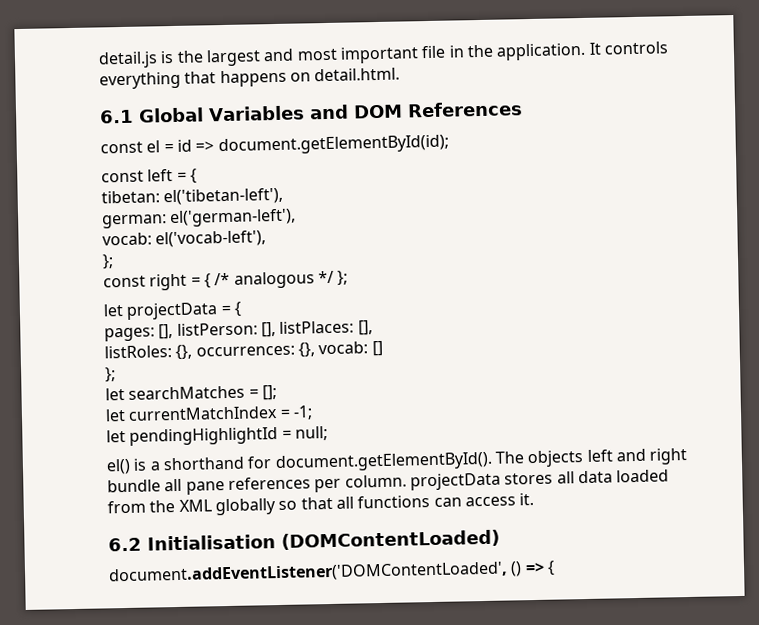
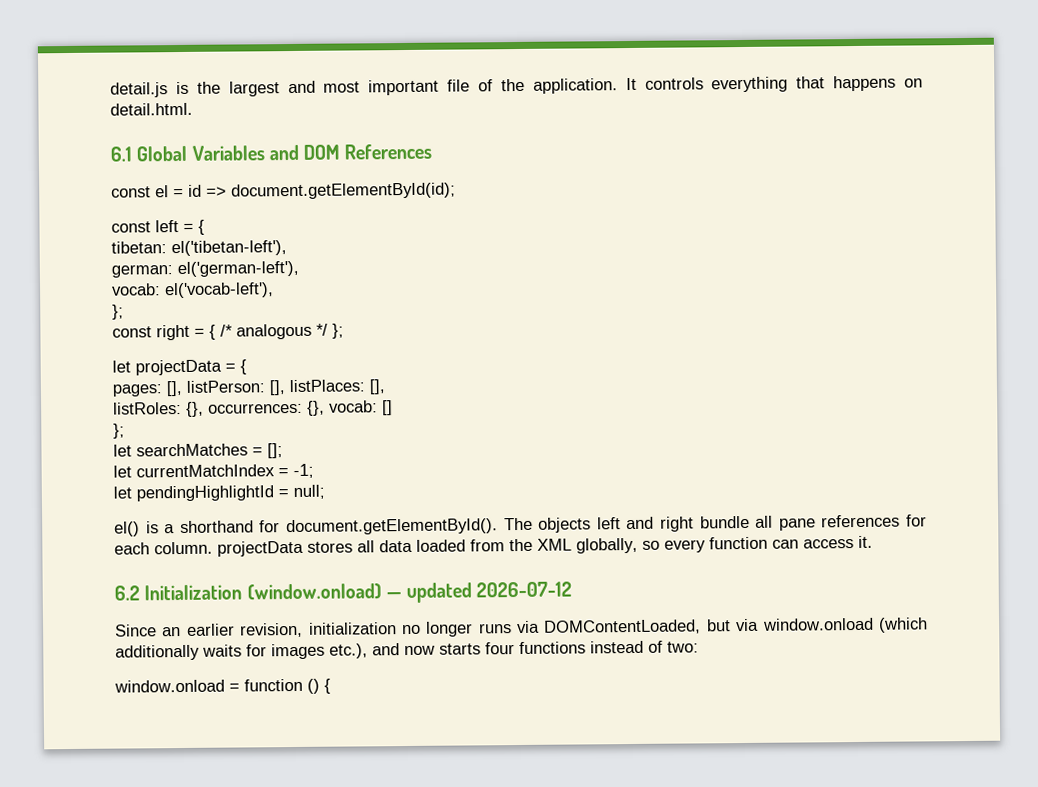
[448,45,465,58] in -> [478,79,493,92] of
[314,478,342,493] per -> [906,514,928,527] [114,542,150,555] for each
[214,495,431,516] globally so that all functions -> [576,536,768,554] globally, so every function
[147,529,500,551] [108,561,545,585] Initialisation (DOMContentLoaded) // document.addEventListener('DOMContentLoaded', () => -> [144,581,573,604] [115,617,928,638] [115,640,699,661] [114,678,320,694] Initialization (window.onload) — updated 2026-07-12 // Since an earlier revision, initialization no longer runs via DOMContentLoaded, but via window.onload (which additionally waits for images etc.), and now starts four functions instead of two: // window.onload = function ()

